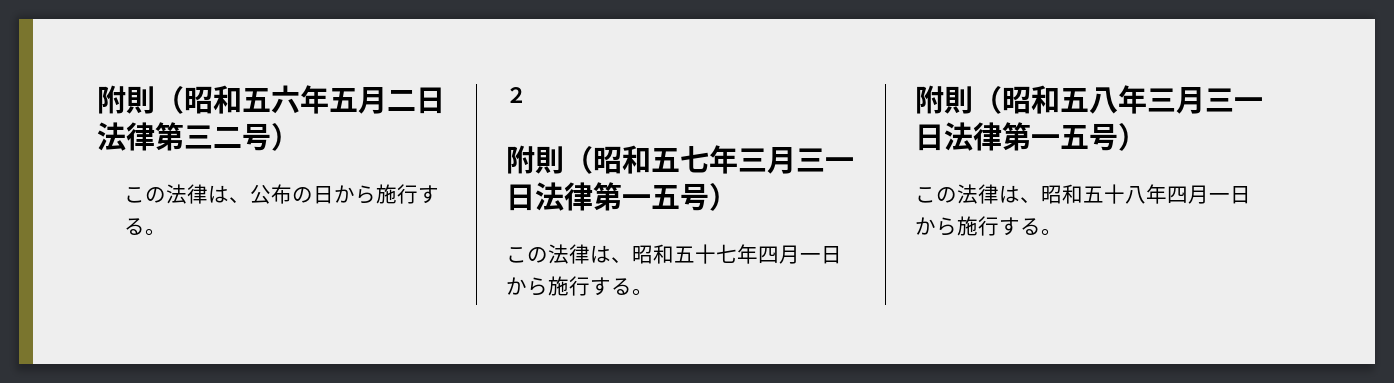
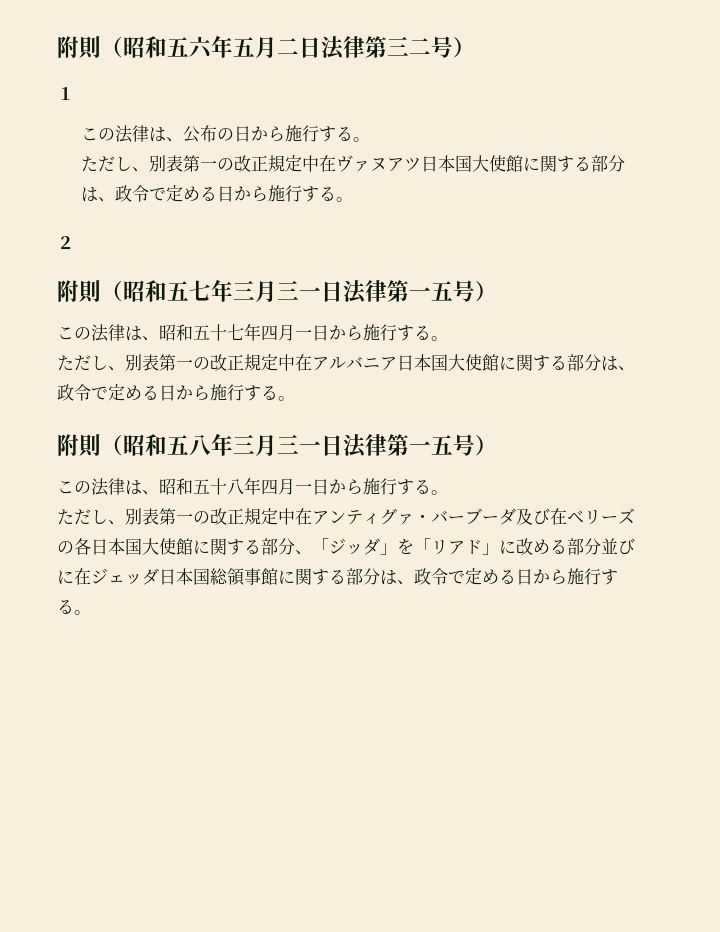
(300, 137) none -> [57,87,74,100] // １
(166, 232) none -> [81,155,626,172] [81,185,354,202] // ただし、別表第一の改正規定中在ヴァヌアツ日本国大使館に関する部分は、政令で定める日から施行する。
(653, 292) none -> [57,354,635,371] [57,384,295,401] // ただし、別表第一の改正規定中在アルバニア日本国大使館に関する部分は、政令で定める日から施行する。
(1062, 232) none -> [57,508,635,525] [57,538,635,555] [57,568,618,586] [57,599,91,615] // ただし、別表第一の改正規定中在アンティグァ・バーブーダ及び在ベリーズの各日本国大使館に関する部分、「ジッダ」を「リアド」に改める部分並びに在ジェッダ日本国総領事館に関する部分は、政令で定める日から施行する。

